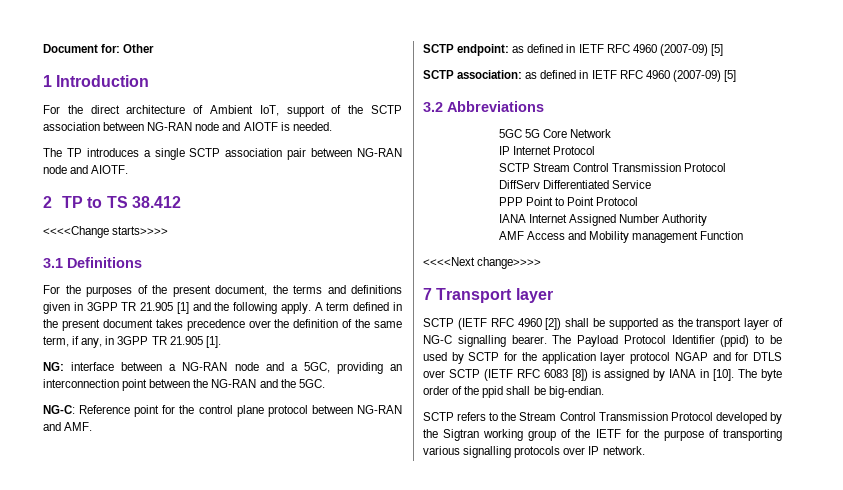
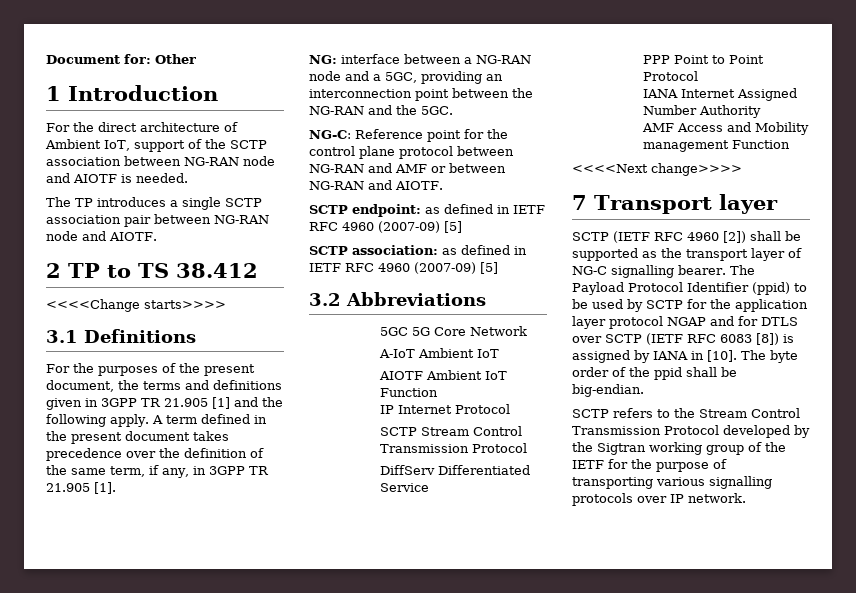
[64,422,93,431] AMF. -> [395,163,506,173] [309,180,443,190] AMF or between NG-RAN and AIOTF.
(611, 133) none -> [379,348,500,358] [379,370,508,380] [380,388,439,397] // A-IoT Ambient IoT // AIOTF Ambient IoT Function

